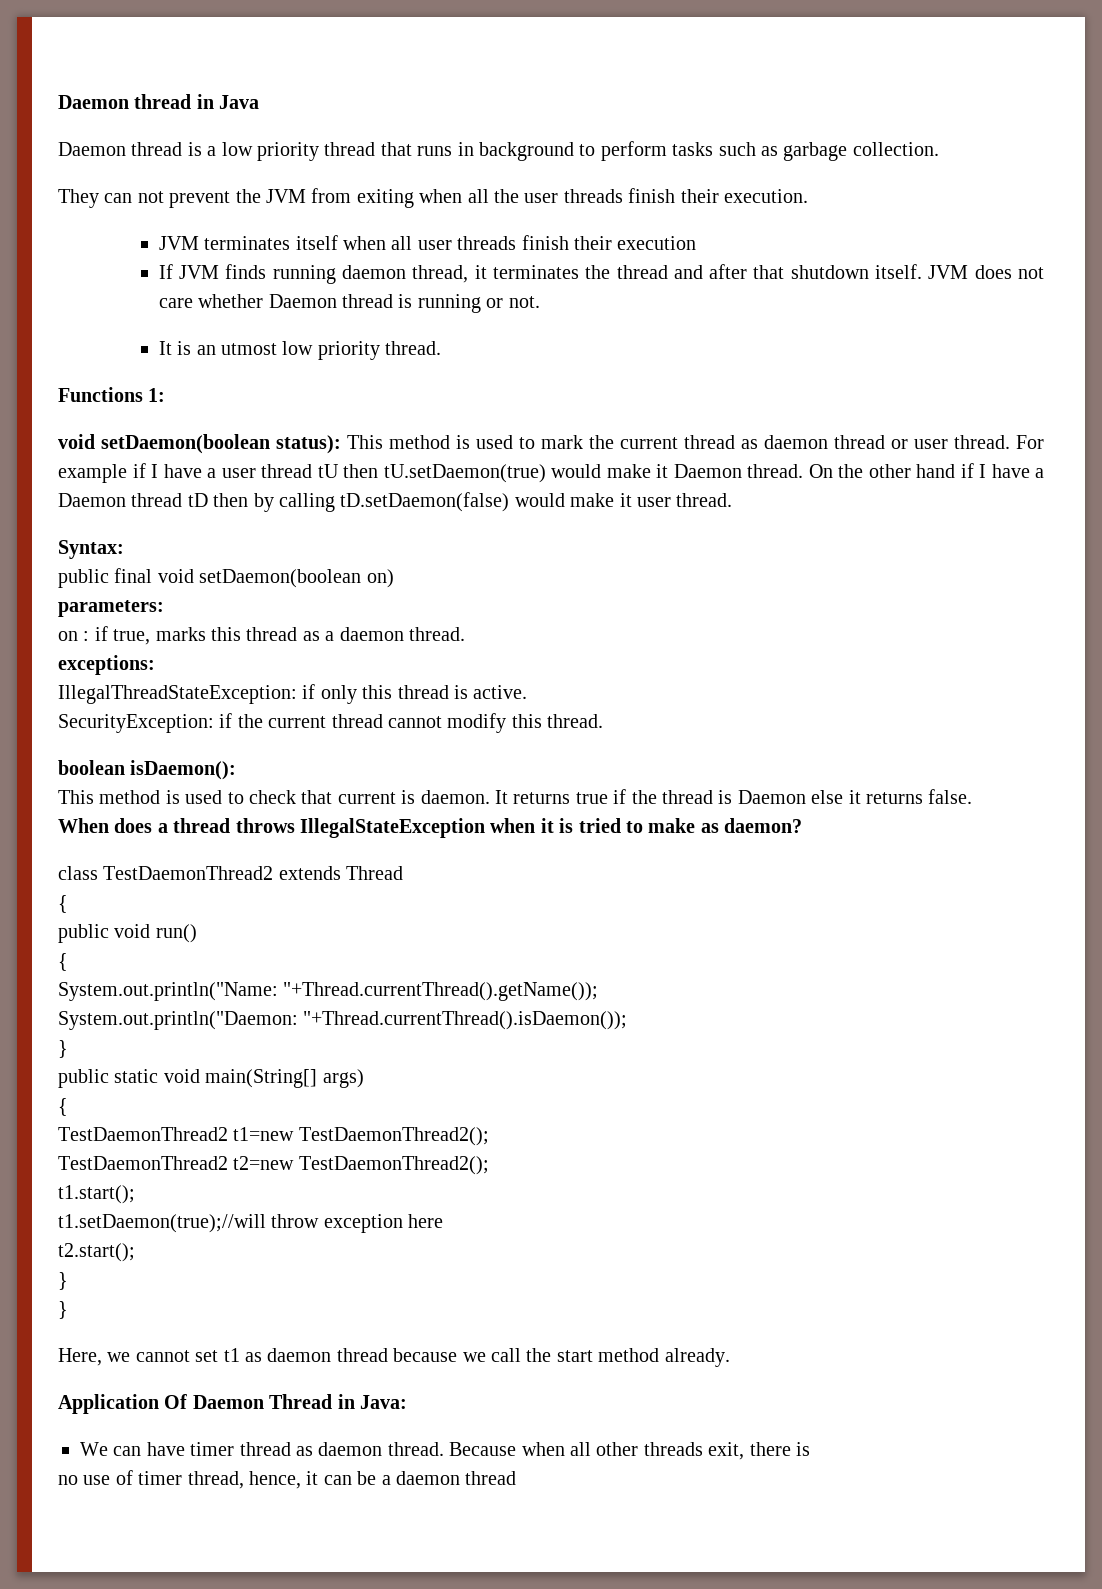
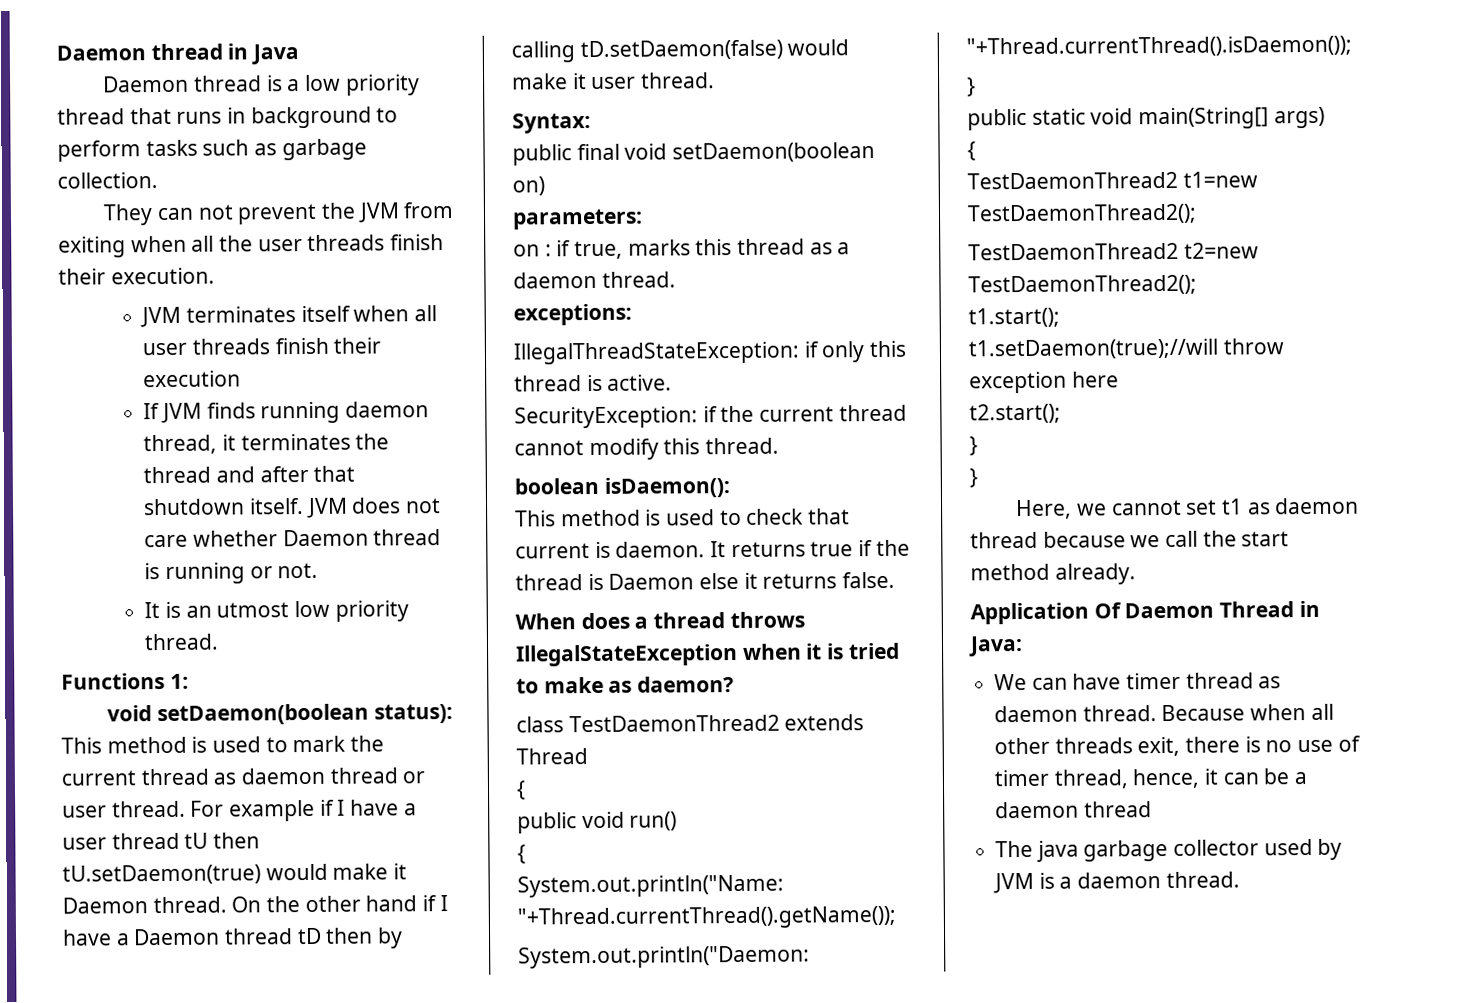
(810, 1449) // -> (1261, 744) none
(517, 1478) none -> [995,838,1343,862] [993,871,1240,894] // The java garbage collector used by JVM is a daemon thread.

